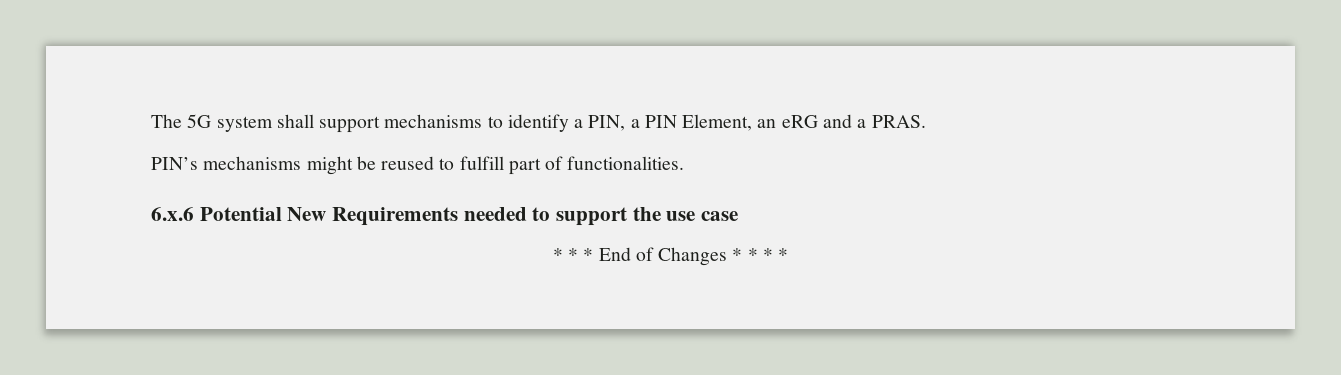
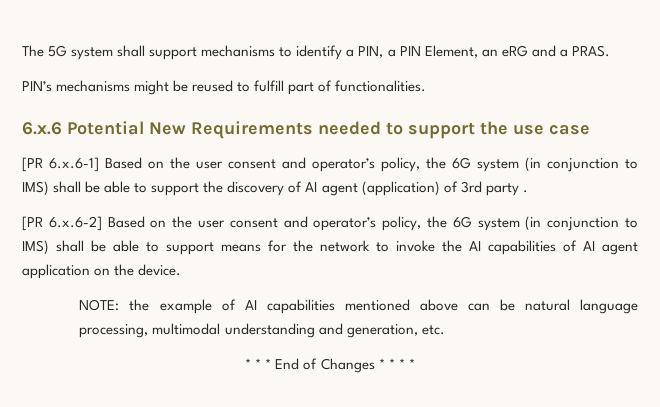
(739, 216) none -> [22,157,638,172] [22,181,528,196] [22,216,638,231] [22,240,638,255] [22,264,182,279] [79,299,638,314] [79,323,445,338] // [PR 6.x.6-1] Based on the user consent and operator’s policy, the 6G system (in conjunction to IMS) shall be able to support the discovery of AI agent (application) of 3rd party . // [PR 6.x.6-2] Based on the user consent and operator’s policy, the 6G system (in conjunction to IMS) shall be able to support means for the network to invoke the AI capabilities of AI agent application on the device. // NOTE: the example of AI capabilities mentioned above can be natural language processing, multimodal understanding and generation, etc.

